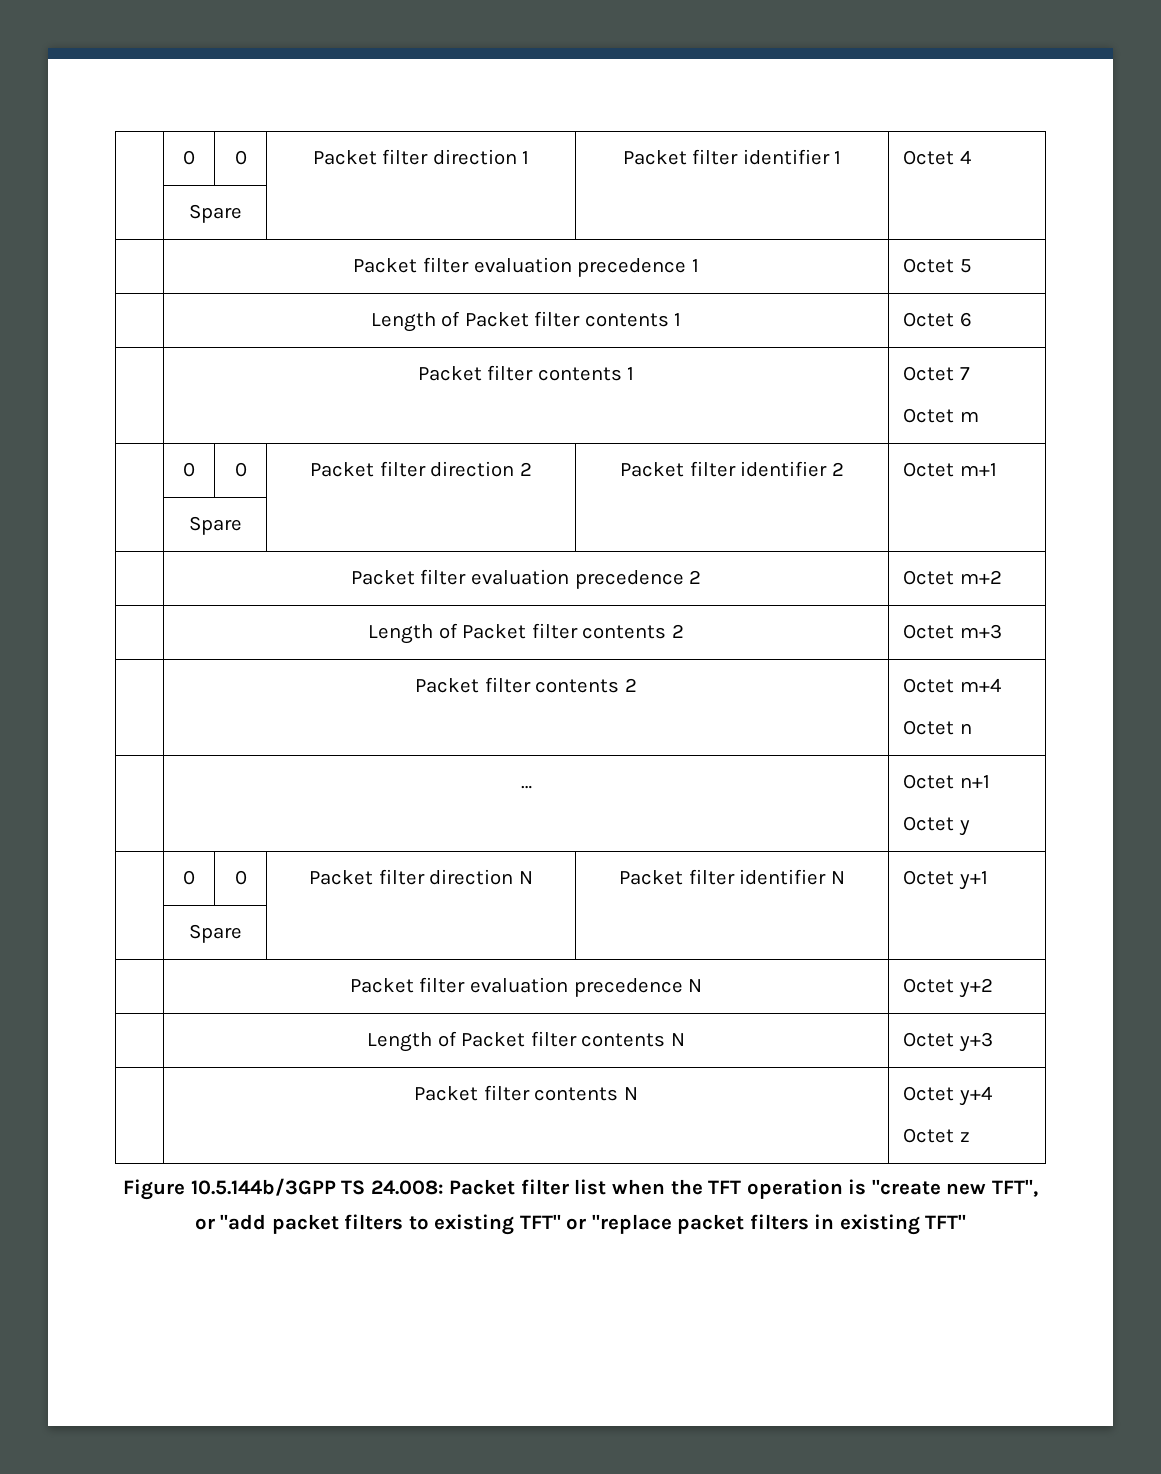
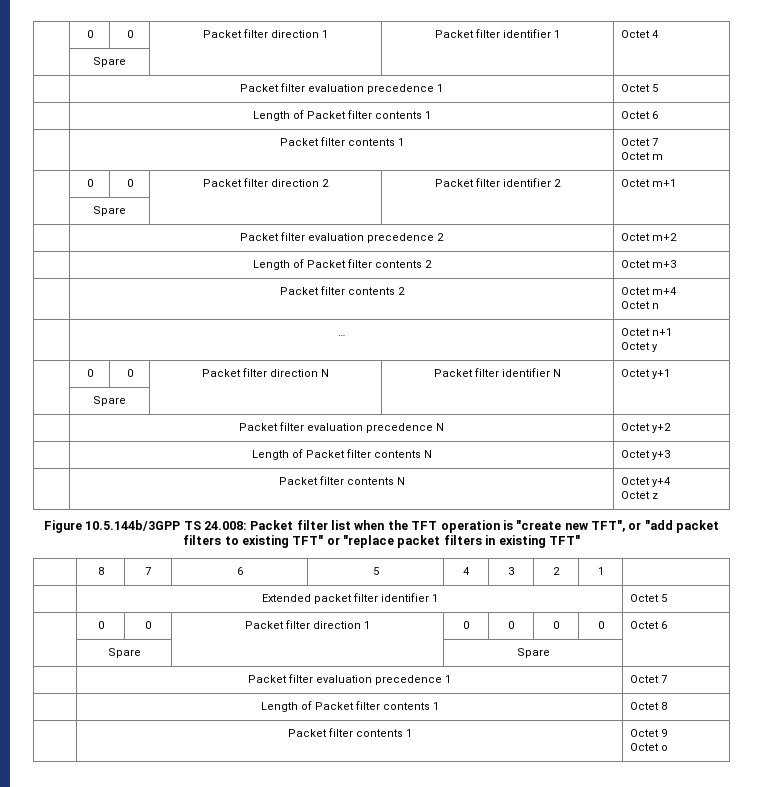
(967, 1221) none -> [97,567,104,575] [145,567,151,575] [236,567,243,575] [372,567,379,575] [463,567,470,575] [508,567,514,575] [553,567,560,575] [597,567,604,575] [261,593,438,604] [630,594,668,602] [97,621,104,629] [145,621,151,629] [245,620,370,629] [463,621,469,629] [508,621,514,629] [553,621,559,629] [597,621,604,629] [630,621,668,629] [107,648,141,658] [516,648,550,658] [248,674,451,685] [630,675,668,683] [260,701,439,712] [630,702,668,710] [287,728,412,737] [630,729,668,737] [630,743,669,751] // | 8 | 7 | 6 | 5 | 4 | 3 | 2 | 1 | // | Extended packet filter identifier 1 | Octet 5 // | 0 | 0 | Packet filter direction 1 | 0 | 0 | 0 | 0 | Octet 6 // | Spare | | Spare | // | Packet filter evaluation precedence 1 | Octet 7 // | Length of Packet filter contents 1 | Octet 8 // | Packet filter contents 1 | Octet 9 // Octet o

